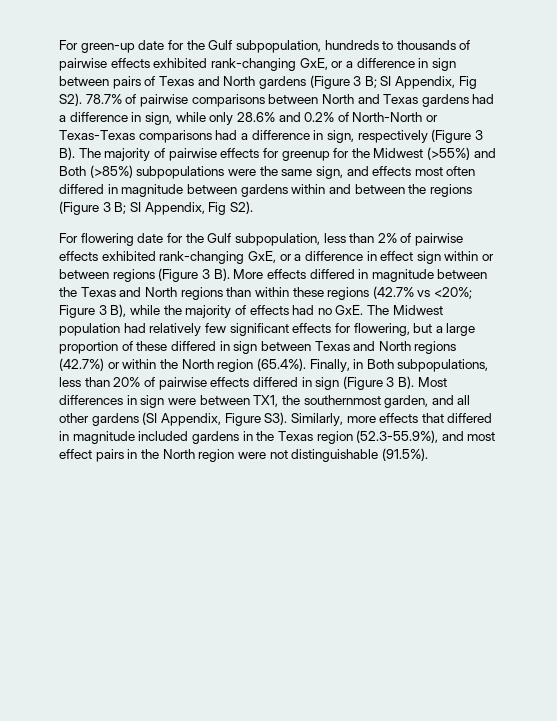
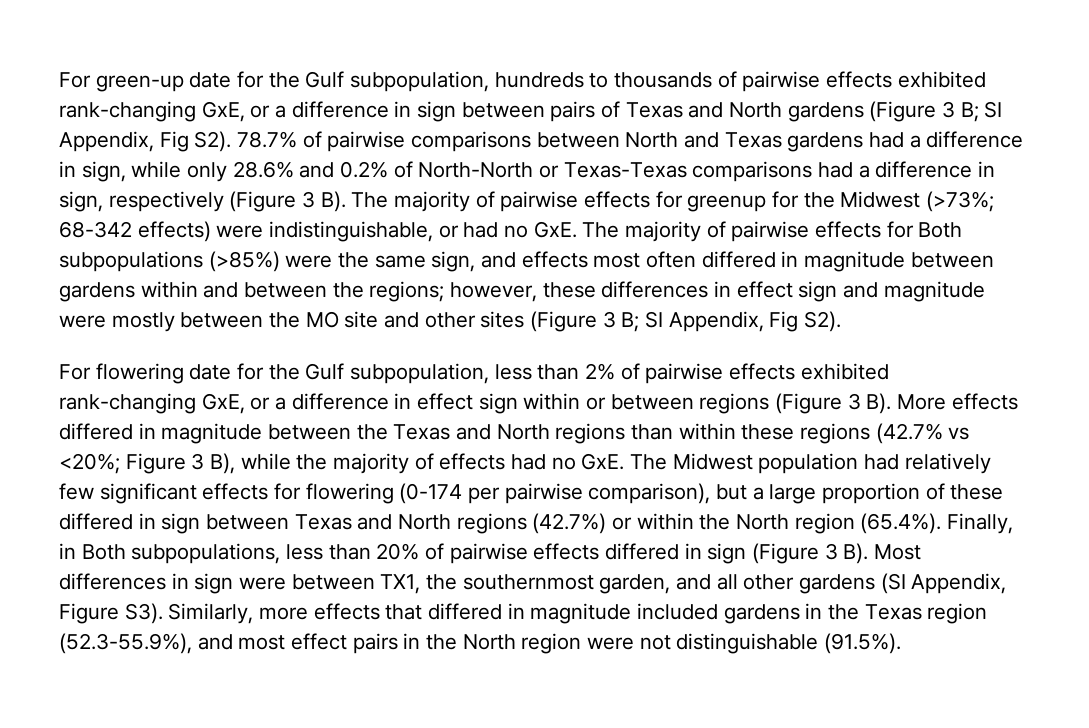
[427,147,496,160] [59,165,225,179] (>55%) and Both (>85%) subpopulations -> [926,191,995,212] [59,221,963,242] [59,251,280,272] (>73%; 68-342 effects) were indistinguishable, or had no GxE. The majority of pairwise effects for Both subpopulations (>85%)
[429,184,472,197] regions -> [369,281,985,302] [59,311,525,332] regions; however, these differences in effect sign and magnitude were mostly between the MO site and other sites
[353,323,410,336] flowering, -> [305,483,711,504] flowering (0-174 per pairwise comparison),

